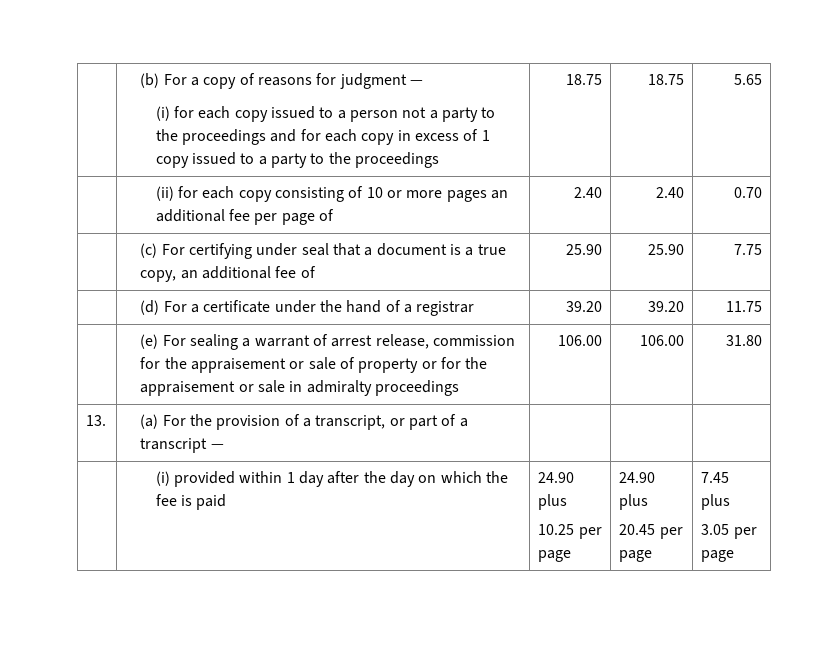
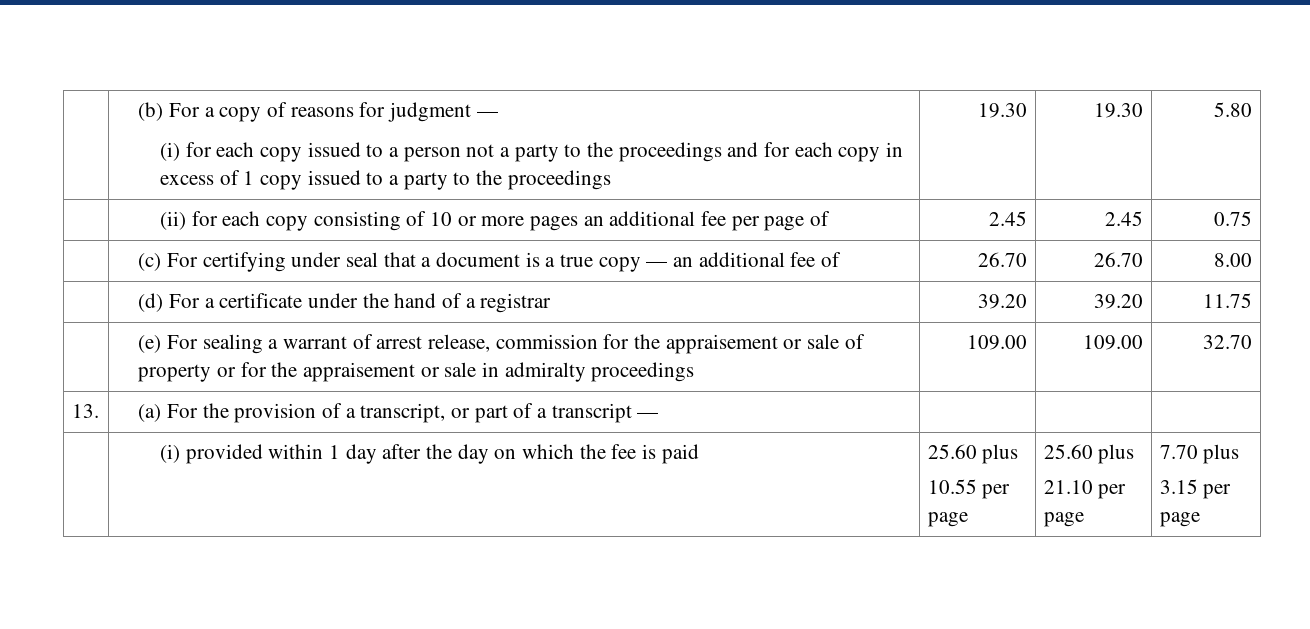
[565,74,602,85] [647,74,684,85] [733,74,762,85] 18.75 | 18.75 | 5.65 -> [978,103,1028,118] [1094,103,1144,118] [1214,102,1253,117] 19.30 | 19.30 | 5.80
[573,187,602,198] [655,187,684,198] [733,187,762,198] 2.40 | 2.40 | 0.70 -> [989,211,1028,226] [1105,211,1144,226] [1214,211,1253,226] 2.45 | 2.45 | 0.75
[140,270,177,282] copy, -> [598,257,668,272] copy —
[565,244,602,255] [647,244,684,255] [733,244,762,255] 25.90 | 25.90 | 7.75 -> [978,252,1028,267] [1094,252,1144,267] [1214,253,1253,267] 26.70 | 26.70 | 8.00
[557,335,602,346] [639,335,684,346] [725,335,762,346] 106.00 | 106.00 | 31.80 -> [967,335,1028,350] [1083,335,1144,350] [1203,335,1253,349] 109.00 | 109.00 | 32.70
[538,472,575,483] [538,494,568,510] [538,524,602,539] [538,550,572,562] [619,472,656,483] [619,494,649,510] [619,524,683,539] [619,550,653,562] [701,472,730,483] [701,494,731,510] [701,524,730,535] 24.90 plus // 10.25 per page | 24.90 plus // 20.45 per page | 7.45 plus // 3.05 -> [927,444,1019,464] [927,479,1011,499] [927,512,968,527] [1043,444,1135,464] [1043,480,1127,499] [1043,512,1084,527] [1159,444,1240,464] [1159,479,1198,494] 25.60 plus // 10.55 per page | 25.60 plus // 21.10 per page | 7.70 plus // 3.15

